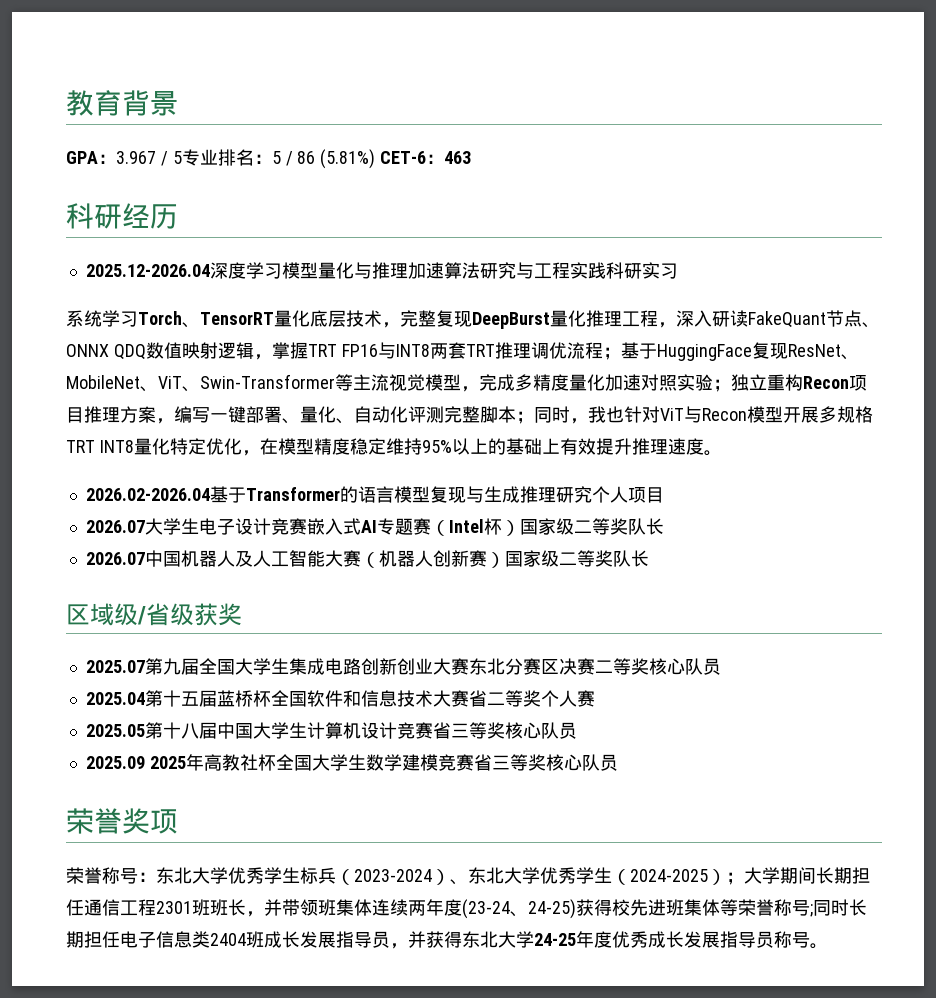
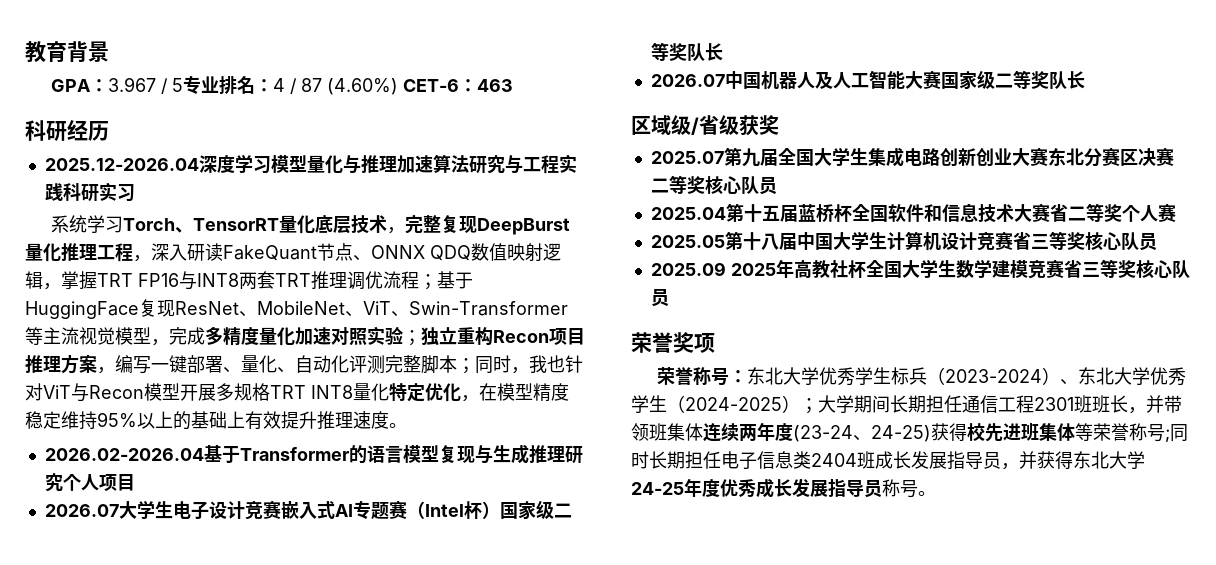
[271,149,376,169] 5 / 86 (5.81%) -> [273,78,399,95] 4 / 87 (4.60%)
[360,550,505,568] （机器人创新赛） -> (941, 79) none

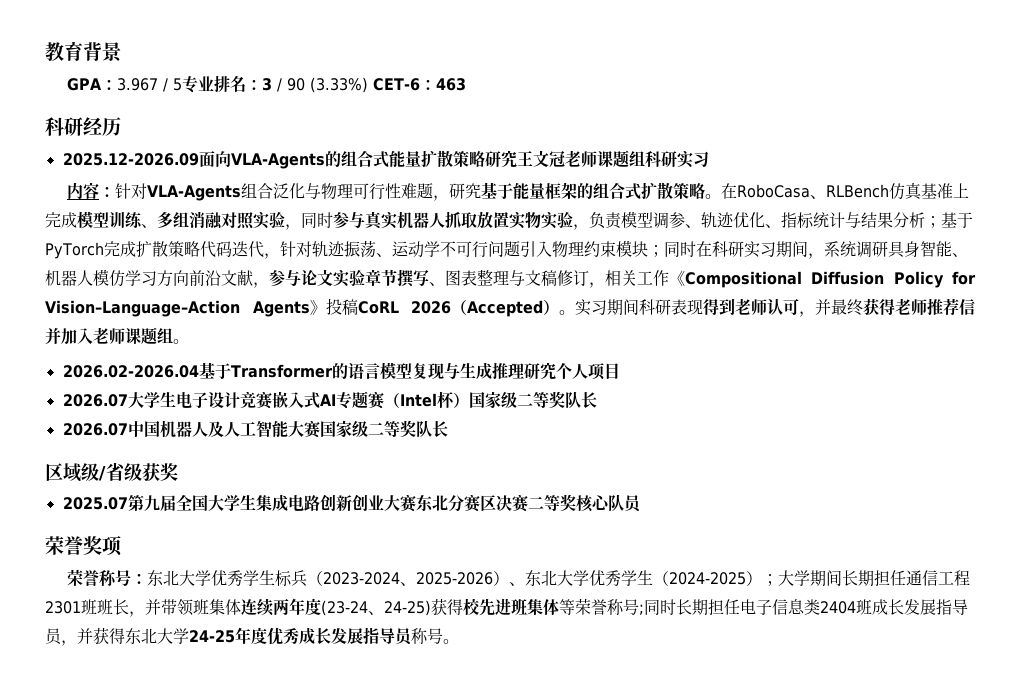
[273,78,399,95] 4 / 87 (4.60%) -> [262,77,369,93] 3 / 90 (3.33%)
[44,154,577,174] [44,182,135,202] [51,215,571,235] [25,243,561,262] [25,271,473,290] [25,299,568,319] [25,326,585,346] [25,354,583,374] [25,383,569,402] [25,411,389,430] 2025.12-2026.04深度学习模型量化与推理加速算法研究与工程实践科研实习 // 系统学习Torch、TensorRT量化底层技术，完整复现DeepBurst量化推理工程，深入研读FakeQuant节点、ONNX QDQ数值映射逻辑，掌握TRT FP16与INT8两套TRT推理调优流程；基于HuggingFace复现ResNet、MobileNet、ViT、Swin-Transformer等主流视觉模型，完成多精度量化加速对照实验；独立重构Recon项目推理方案，编写一键部署、量化、自动化评测完整脚本；同时，我也针对ViT与Recon模型开展多规格TRT INT8量化特定优化，在模型精度稳定维持95%以上的基础上有效提升推理速度 -> [62,150,709,169] [67,182,970,201] [45,211,973,230] [45,240,968,259] [45,269,977,288] [45,298,975,317] [45,327,173,345] 2025.12-2026.09面向VLA-Agents的组合式能量扩散策略研究王文冠老师课题组科研实习 // 内容：针对VLA-Agents组合泛化与物理可行性难题，研究基于能量框架的组合式扩散策略。在RoboCasa、RLBench仿真基准上完成模型训练、多组消融对照实验，同时参与真实机器人抓取放置实物实验，负责模型调参、轨迹优化、指标统计与结果分析；基于PyTorch完成扩散策略代码迭代，针对轨迹振荡、运动学不可行问题引入物理约束模块；同时在科研实习期间，系统调研具身智能、机器人模仿学习方向前沿文献，参与论文实验章节撰写、图表整理与文稿修订，相关工作《Compositional Diffusion Policy for Vision–Language–Action Agents》投稿CoRL 2026（Accepted）。实习期间科研表现得到老师认可，并最终获得老师推荐信并加入老师课题组
[650,203,1176,223] [650,231,1157,251] [650,259,1190,279] [650,289,669,307] // 2025.04第十五届蓝桥杯全国软件和信息技术大赛省二等奖个人赛 // 2025.05第十八届中国大学生计算机设计竞赛省三等奖核心队员 // 2025.09 2025年高教社杯全国大学生数学建模竞赛省三等奖核心队员 -> (643, 504) none
(1043, 376) none -> [400,572,494,586] 、2025-2026

